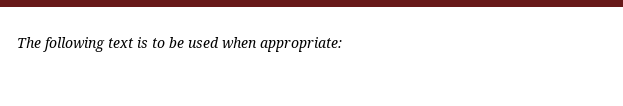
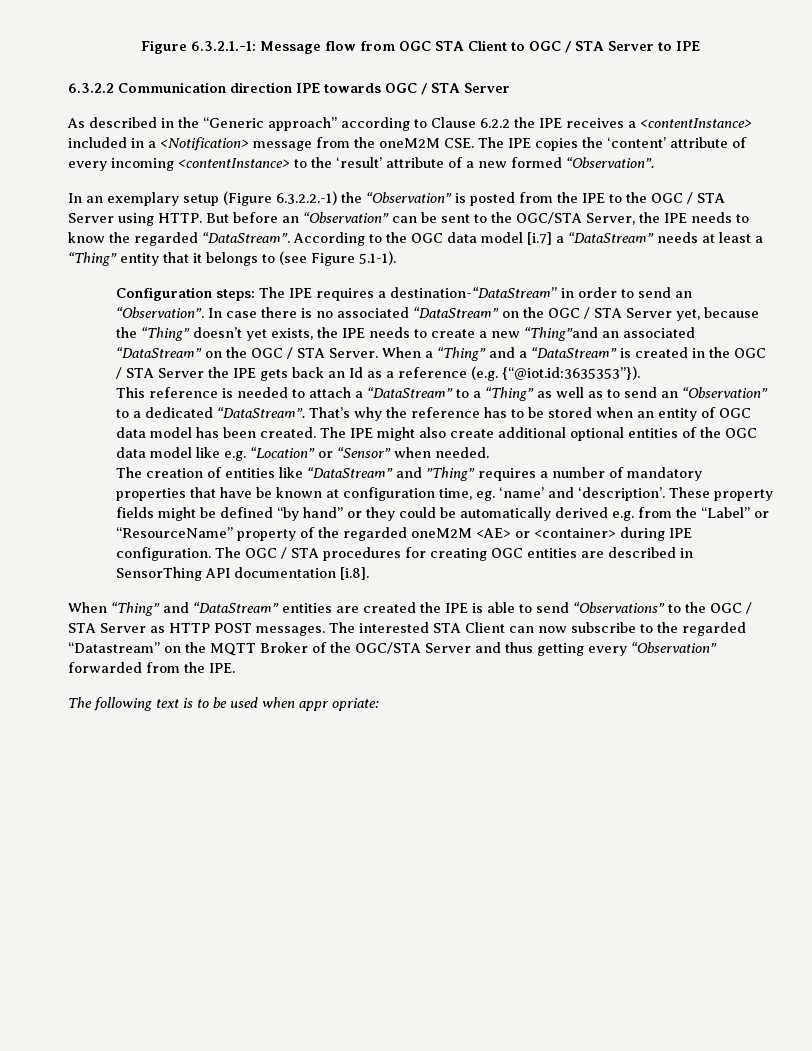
(17, 42) none -> [141,40,700,54] [68,82,510,95] [67,117,752,131] [68,137,747,151] [68,157,654,171] [68,191,725,206] [68,212,749,226] [68,232,763,246] [68,251,396,266] [115,287,692,301] [115,307,759,321] [115,327,695,341] [115,347,766,361] [115,366,640,381] [115,387,768,401] [115,407,751,421] [115,427,757,441] [115,447,489,461] [115,467,702,481] [115,487,773,501] [115,507,769,521] [115,527,692,541] [115,547,693,561] [115,567,369,581] [68,602,752,616] [68,622,746,636] [68,642,717,656] [68,662,235,673] Figure 6.3.2.1.-1: Message flow from OGC STA Client to OGC / STA Server to IPE // 6.3.2.2 Communication direction IPE towards OGC / STA Server // As described in the “Generic approach” according to Clause 6.2.2 the IPE receives a <contentInstance> included in a <Notification> message from the oneM2M CSE. The IPE copies the ‘content’ attribute of every incoming <contentInstance> to the ‘result’ attribute of a new formed “Observation”. // In an exemplary setup (Figure 6.3.2.2.-1) the “Observation” is posted from the IPE to the OGC / STA Server using HTTP. But before an “Observation” can be sent to the OGC/STA Server, the IPE needs to know the regarded “DataStream”. According to the OGC data model [i.7] a “DataStream” needs at least a “Thing” entity that it belongs to (see Figure 5.1-1). // Configuration steps: The IPE requires a destination-“DataStream” in order to send an “Observation”. In case there is no associated “DataStream” on the OGC / STA Server yet, because the “Thing” doesn’t yet exists, the IPE needs to create a new “Thing”and an associated “DataStream” on the OGC / STA Server. When a “Thing” and a “DataStream” is created in the OGC / STA Server the IPE gets back an Id as a reference (e.g. {“@iot.id:3635353”}). // This reference is needed to attach a “DataStream” to a “Thing” as well as to send an “Observation” to a dedicated “DataStream”. That’s why the reference has to be stored when an entity of OGC data model has been created. The IPE might also create additional optional entities of the OGC data model like e.g. “Location” or “Sensor” when needed. // The creation of entities like “DataStream” and ”Thing” requires a number of mandatory properties that have be known at configuration time, eg. ‘name’ and ‘description’. These property fields might be defined “by hand” or they could be automatically derived e.g. from the “Label” or “ResourceName” property of the regarded oneM2M <AE> or <container> during IPE configuration. The OGC / STA procedures for creating OGC entities are described in SensorThing API documentation [i.8]. // When “Thing” and “DataStream” entities are created the IPE is able to send “Observations” to the OGC / STA Server as HTTP POST messages. The interested STA Client can now subscribe to the regarded “Datastream” on the MQTT Broker of the OGC/STA Server and thus getting every “Observation” forwarded from the IPE. //
[260,37,342,52] appropriate: -> [299,698,379,711] appr opriate:

